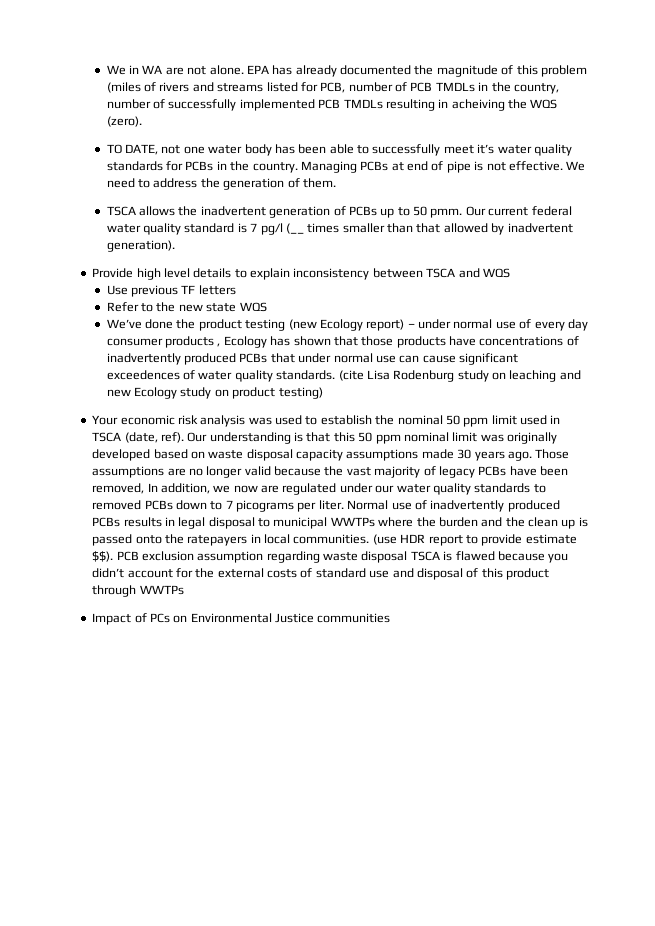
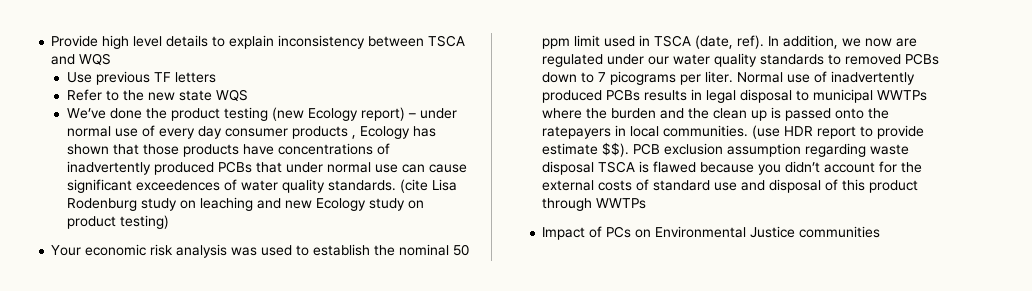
[106,65,587,77] [106,82,559,94] [106,99,558,111] [106,116,142,127] [106,144,572,156] [106,161,586,173] [106,178,336,190] [106,206,572,218] [106,223,573,235] [106,240,175,252] We in WA are not alone. EPA has already documented the magnitude of this problem (miles of rivers and streams listed for PCB, number of PCB TMDLs in the country, number of successfully implemented PCB TMDLs resulting in acheiving the WQS (zero). // TO DATE, not one water body has been able to successfully meet it’s water quality standards for PCBs in the country. Managing PCBs at end of pipe is not effective. We need to address the generation of them. // TSCA allows the inadvertent generation of PCBs up to 50 pmm. Our current federal water quality standard is 7 pg/l (__ times smaller than that allowed by inadvertent generation). // -> (51, 41) none
[187,432,558,444] [92,449,570,461] [92,466,569,478] [92,483,145,494] Our understanding is that this 50 ppm nominal limit was originally developed based on waste disposal capacity assumptions made 30 years ago. Those assumptions are no longer valid because the vast majority of legacy PCBs have been removed, -> (765, 42) none

